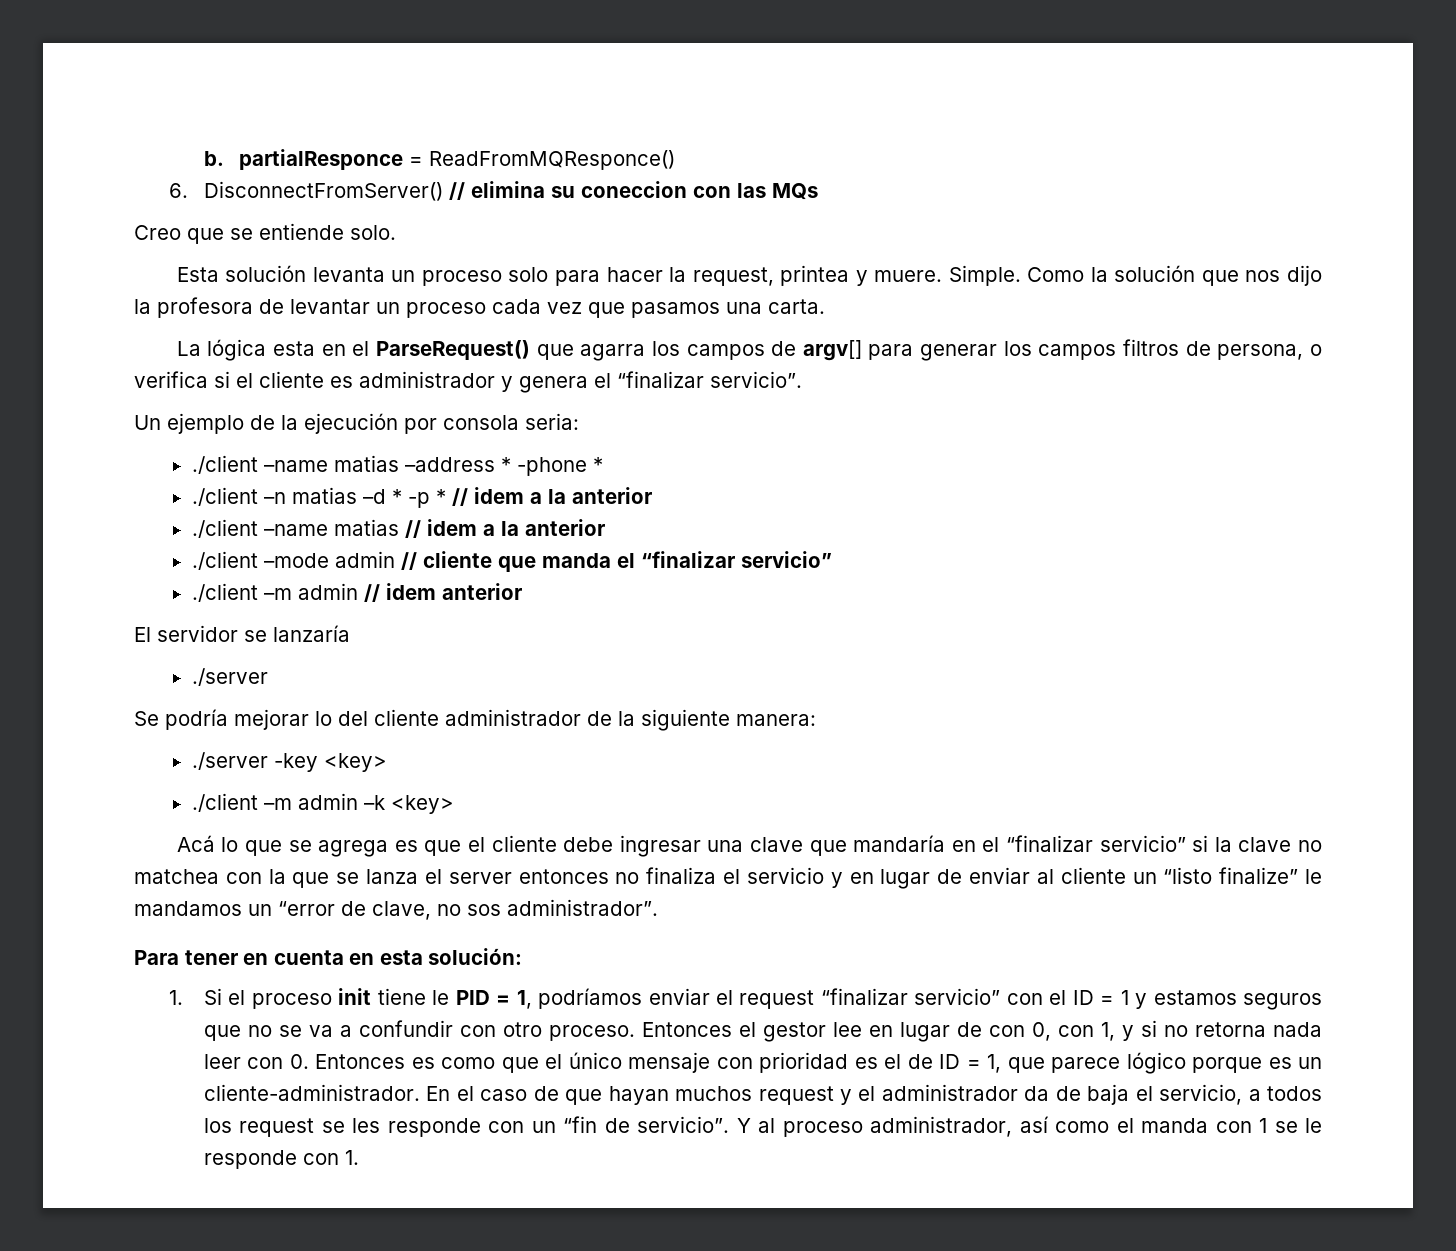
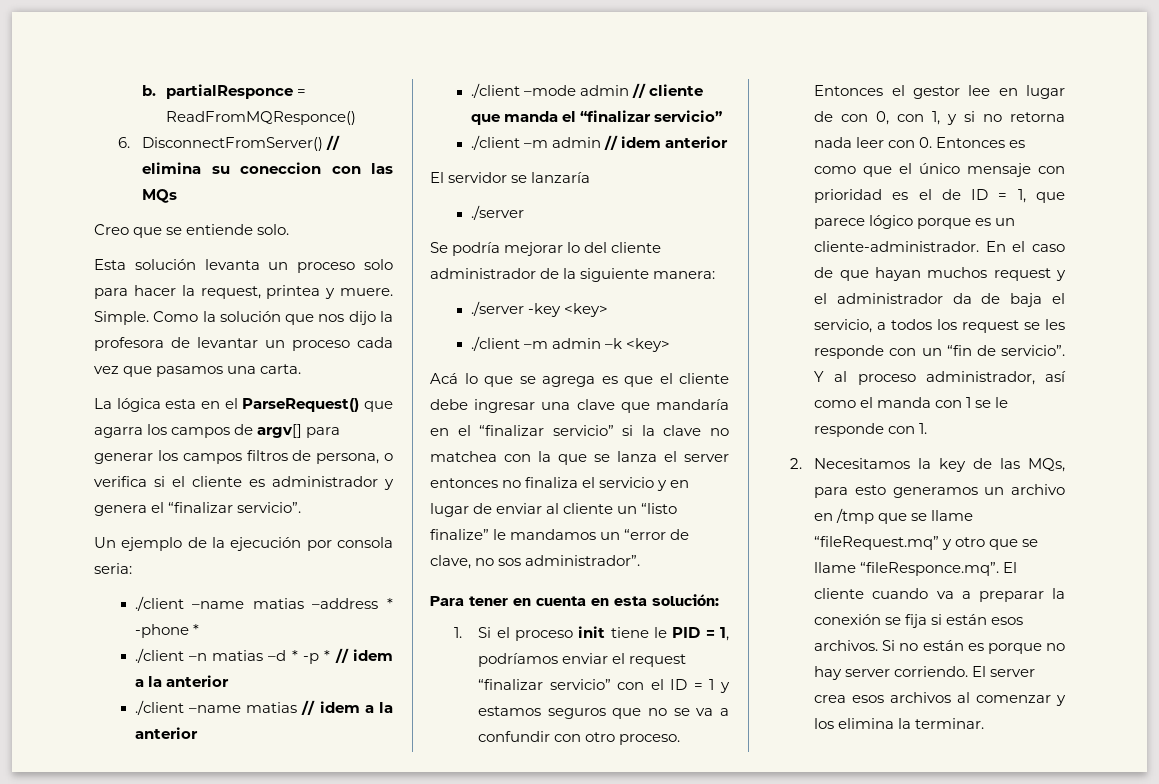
(359, 1157) none -> [790,458,1065,472] [814,484,1065,498] [814,508,974,524] [814,536,1039,550] [814,562,1018,576] [814,588,1065,602] [814,614,1024,628] [814,640,1065,654] [814,666,1036,680] [814,692,1066,706] [814,718,985,729] // 2. Necesitamos la key de las MQs, para esto generamos un archivo en /tmp que se llame “fileRequest.mq” y otro que se llame “fileResponce.mq”. El cliente cuando va a preparar la conexión se fija si están esos archivos. Si no están es porque no hay server corriendo. El server crea esos archivos al comenzar y los elimina la terminar.

